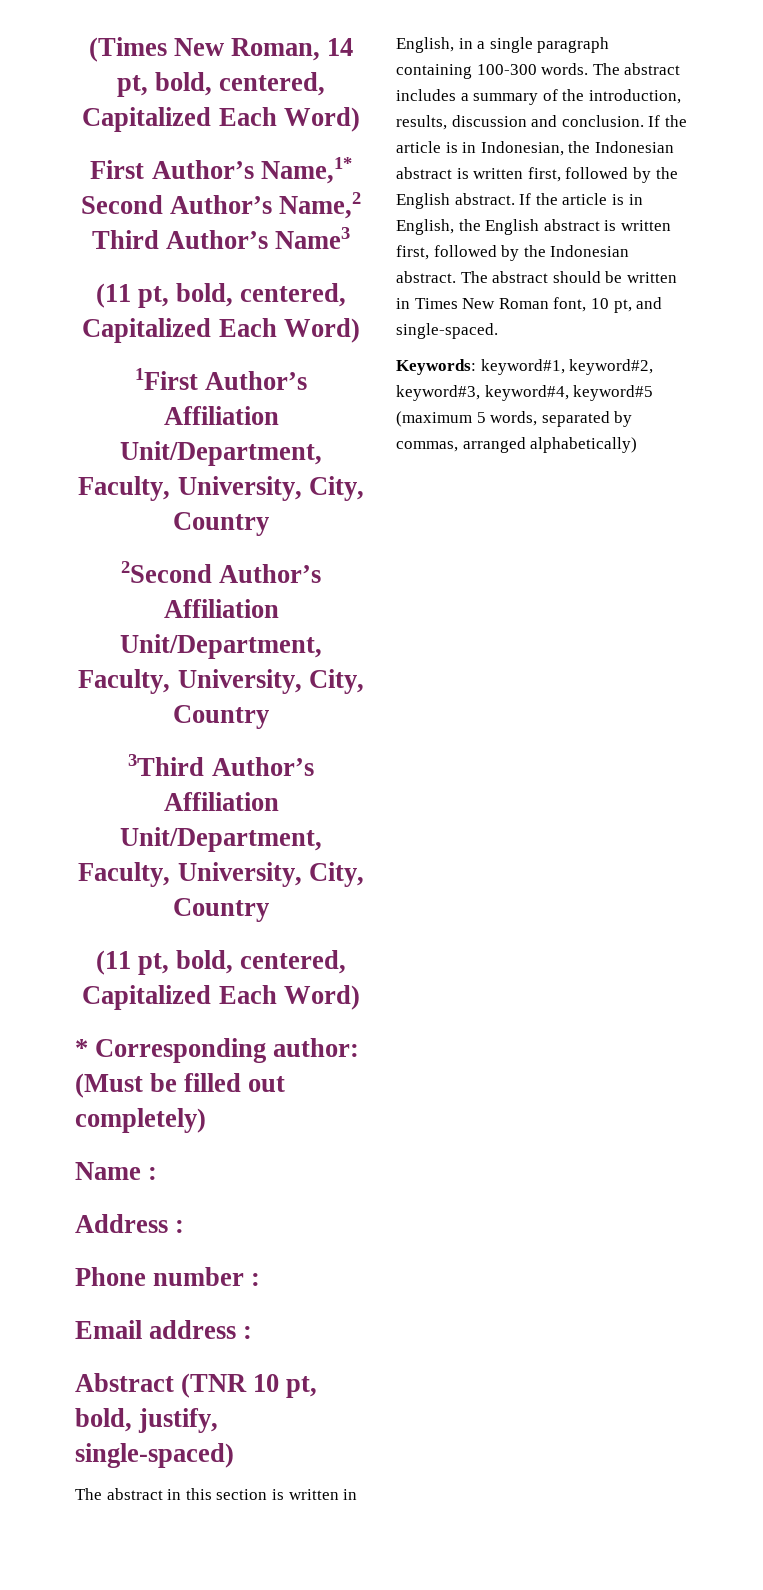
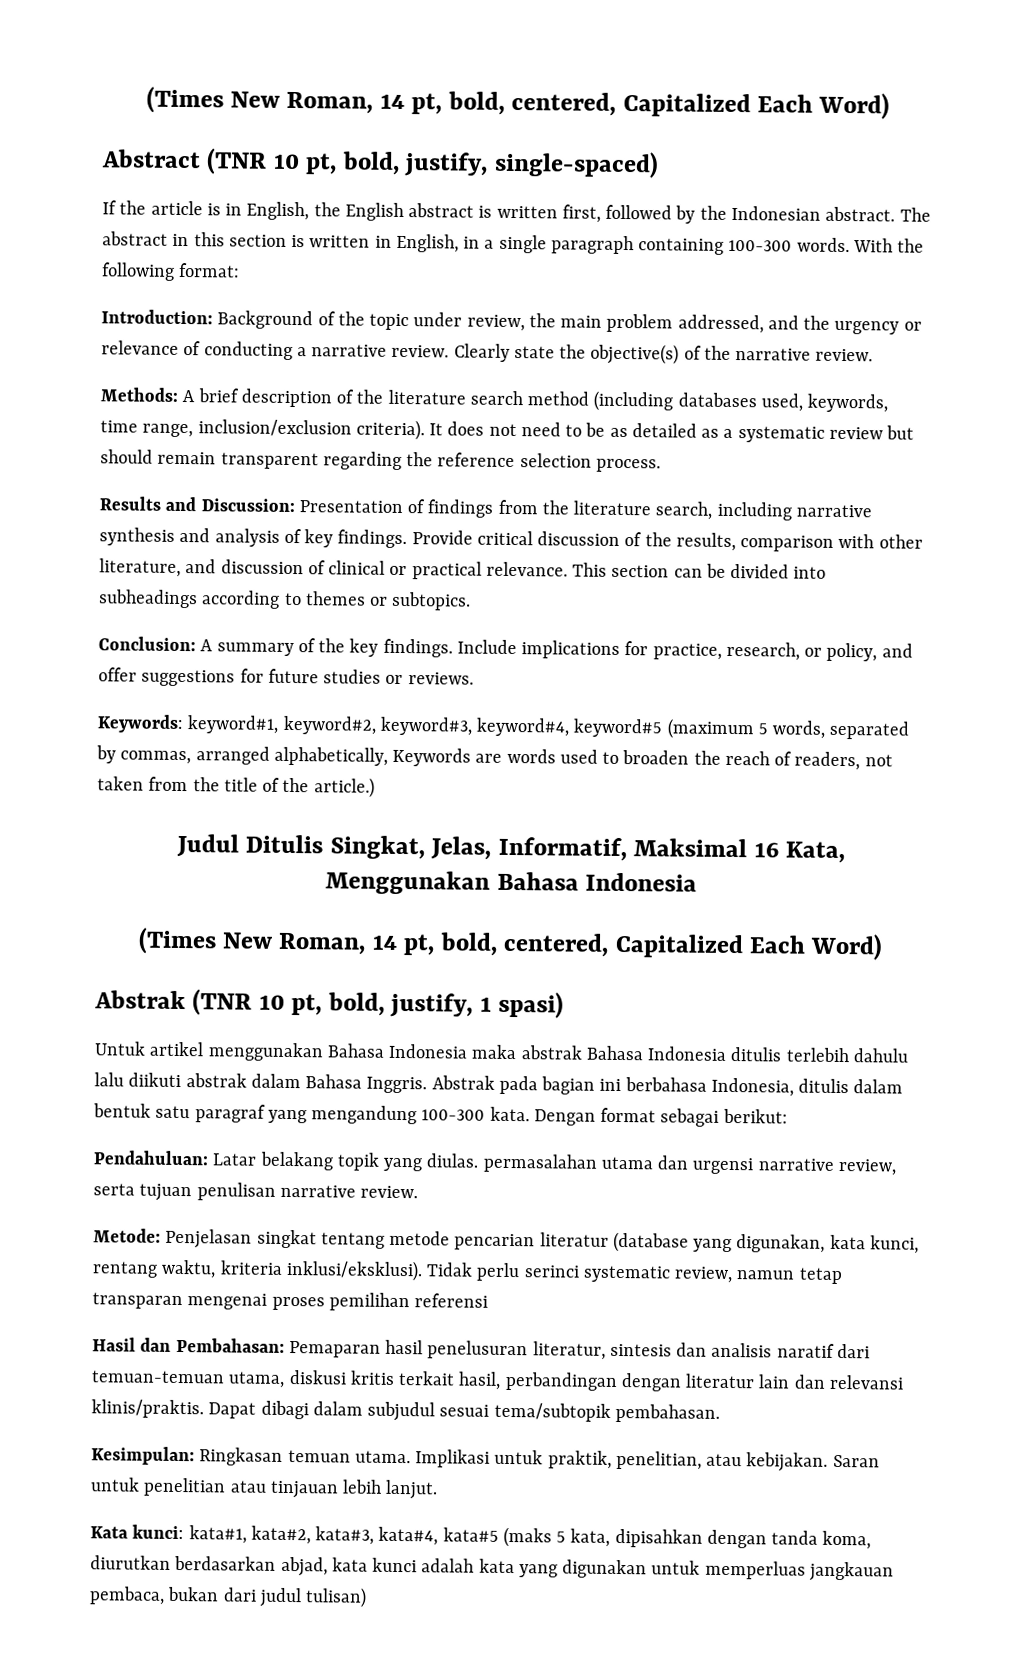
[90,157,352,184] [80,192,362,219] [91,227,351,249] [95,283,347,308] [82,318,360,343] [134,368,308,390] [163,406,279,425] [120,441,322,466] [78,476,364,501] [173,512,269,536] [120,561,322,583] [163,599,279,618] [120,634,322,659] [78,669,364,694] [173,705,269,729] [128,754,314,776] [163,792,279,811] [120,827,322,852] [78,862,364,887] [173,898,269,922] [95,950,347,975] [82,985,360,1010] [75,1038,360,1063] [75,1073,286,1098] [75,1108,206,1133] [75,1162,158,1180] [75,1214,185,1233] [75,1267,261,1286] [75,1320,253,1339] // First Author’s Name,1* Second Author’s Name,2 Third Author’s Name3 // (11 pt, bold, centered, Capitalized Each Word) // 1First Author’s Affiliation Unit/Department, Faculty, University, City, Country // 2Second Author’s Affiliation Unit/Department, Faculty, University, City, Country // 3Third Author’s Affiliation Unit/Department, Faculty, University, City, Country // (11 pt, bold, centered, Capitalized Each Word) // * Corresponding author: (Must be filled out completely) // Name : // Address : // Phone number : // Email address : -> (891, 106) none
[75,1488,358,1500] [396,37,610,53] [396,63,681,79] [396,89,681,105] [396,115,687,130] [396,141,674,156] [396,167,678,183] [396,193,515,209] The abstract in this section is written in English, in a single paragraph containing 100-300 words. The abstract includes a summary of the introduction, results, discussion and conclusion. If the article is in Indonesian, the Indonesian abstract is written first, followed by the English abstract. -> (659, 164) none
[552,271,677,283] [396,297,663,313] [396,323,498,339] should be written in Times New Roman font, 10 pt, and single-spaced. -> [172,232,925,255] [101,262,241,281] [101,309,922,335] [101,340,874,365] [100,387,889,413] [100,419,915,443] [100,449,661,473] [99,496,872,521] [99,527,923,552] [99,558,827,580] [98,589,472,611] [98,636,913,662] [98,667,474,687] in this section is written in English, in a single paragraph containing 100-300 words. With the following format: // Introduction: Background of the topic under review, the main problem addressed, and the urgency or relevance of conducting a narrative review. Clearly state the objective(s) of the narrative review. // Methods: A brief description of the literature search method (including databases used, keywords, time range, inclusion/exclusion criteria). It does not need to be as detailed as a systematic review but should remain transparent regarding the reference selection process. // Results and Discussion: Presentation of findings from the literature search, including narrative synthesis and analysis of key findings. Provide critical discussion of the results, comparison with other literature, and discussion of clinical or practical relevance. This section can be divided into subheadings according to themes or subtopics. // Conclusion: A summary of the key findings. Include implications for practice, research, or policy, and offer suggestions for future studies or reviews.
[530,437,638,453] alphabetically) -> [273,746,893,771] [97,776,375,798] [176,833,845,864] [325,870,697,895] [137,927,884,961] [94,989,564,1019] [94,1041,909,1063] [94,1072,904,1097] [93,1103,788,1127] [93,1150,896,1176] [93,1182,419,1202] [93,1228,919,1254] [92,1259,843,1285] [92,1292,489,1312] [92,1337,870,1360] [91,1370,904,1392] [91,1399,720,1423] [91,1446,880,1472] [90,1477,439,1500] [90,1524,872,1550] [90,1555,894,1582] [89,1586,368,1608] alphabetically, Keywords are words used to broaden the reach of readers, not taken from the title of the article.) // Judul Ditulis Singkat, Jelas, Informatif, Maksimal 16 Kata, Menggunakan Bahasa Indonesia // (Times New Roman, 14 pt, bold, centered, Capitalized Each Word) // Abstrak (TNR 10 pt, bold, justify, 1 spasi) // Untuk artikel menggunakan Bahasa Indonesia maka abstrak Bahasa Indonesia ditulis terlebih dahulu lalu diikuti abstrak dalam Bahasa Inggris. Abstrak pada bagian ini berbahasa Indonesia, ditulis dalam bentuk satu paragraf yang mengandung 100-300 kata. Dengan format sebagai berikut: // Pendahuluan: Latar belakang topik yang diulas. permasalahan utama dan urgensi narrative review, serta tujuan penulisan narrative review. // Metode: Penjelasan singkat tentang metode pencarian literatur (database yang digunakan, kata kunci, rentang waktu, kriteria inklusi/eksklusi). Tidak perlu serinci systematic review, namun tetap transparan mengenai proses pemilihan referensi // Hasil dan Pembahasan: Pemaparan hasil penelusuran literatur, sintesis dan analisis naratif dari temuan-temuan utama, diskusi kritis terkait hasil, perbandingan dengan literatur lain dan relevansi klinis/praktis. Dapat dibagi dalam subjudul sesuai tema/subtopik pembahasan. // Kesimpulan: Ringkasan temuan utama. Implikasi untuk praktik, penelitian, atau kebijakan. Saran untuk penelitian atau tinjauan lebih lanjut. // Kata kunci: kata#1, kata#2, kata#3, kata#4, kata#5 (maks 5 kata, dipisahkan dengan tanda koma, diurutkan berdasarkan abjad, kata kunci adalah kata yang digunakan untuk memperluas jangkauan pembaca, bukan dari judul tulisan)

